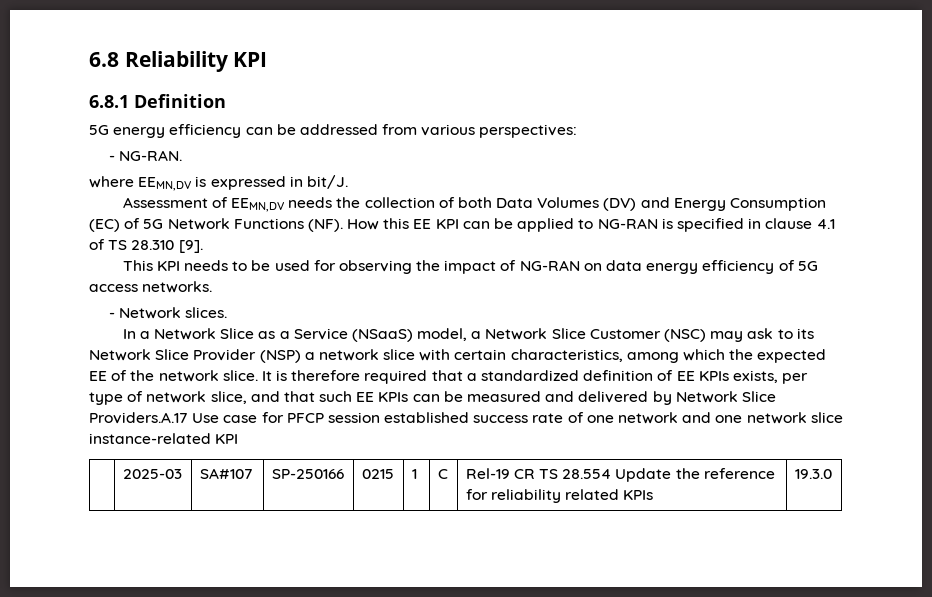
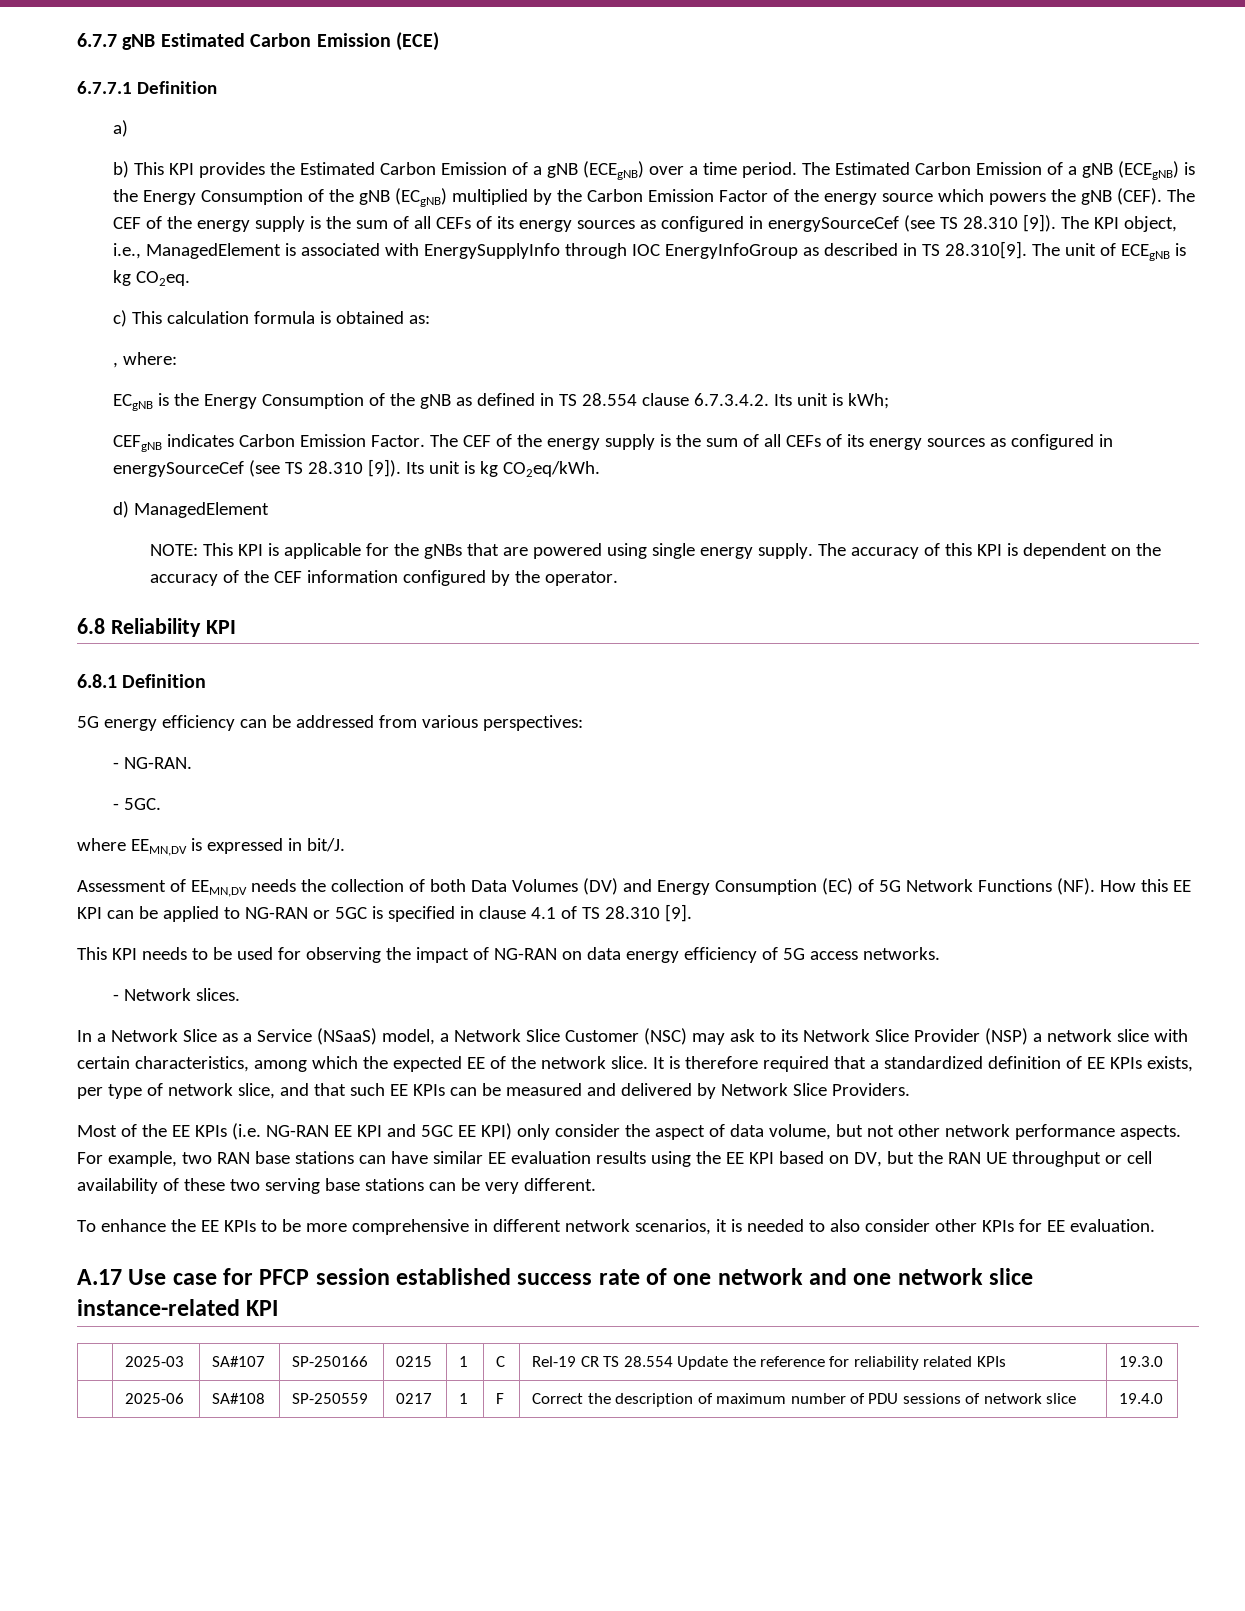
(89, 59) none -> [77,32,439,51] [77,81,217,94] [113,120,129,137] [113,161,1196,180] [113,188,1196,207] [113,214,1178,232] [113,241,1187,261] [113,270,191,286] [113,310,431,327] [113,352,178,368] [113,393,890,411] [113,434,1114,452] [113,459,601,477] [113,501,270,518] [149,543,1161,559] [149,570,618,586] 6.7.7 gNB Estimated Carbon Emission (ECE) // 6.7.7.1 Definition // a) // b) This KPI provides the Estimated Carbon Emission of a gNB (ECEgNB) over a time period. The Estimated Carbon Emission of a gNB (ECEgNB) is the Energy Consumption of the gNB (ECgNB) multiplied by the Carbon Emission Factor of the energy source which powers the gNB (CEF). The CEF of the energy supply is the sum of all CEFs of its energy sources as configured in energySourceCef (see TS 28.310 [9]). The KPI object, i.e., ManagedElement is associated with EnergySupplyInfo through IOC EnergyInfoGroup as described in TS 28.310[9]. The unit of ECEgNB is kg CO2eq. // c) This calculation formula is obtained as: // , where: // ECgNB is the Energy Consumption of the gNB as defined in TS 28.554 clause 6.7.3.4.2. Its unit is kWh; // CEFgNB indicates Carbon Emission Factor. The CEF of the energy supply is the sum of all CEFs of its energy sources as configured in energySourceCef (see TS 28.310 [9]). Its unit is kg CO2eq/kWh. // d) ManagedElement // NOTE: This KPI is applicable for the gNBs that are powered using single energy supply. The accuracy of this KPI is dependent on the accuracy of the CEF information configured by the operator. //
(182, 155) none -> [113,798,162,810] // - 5GC.
(658, 223) none -> [312,907,367,919] or 5GC
[89,412,188,424] Providers.A.17 -> [831,1083,910,1096] [77,1123,1181,1140] [77,1151,1152,1167] [77,1178,596,1194] [77,1219,1155,1235] [77,1269,122,1285] Providers. // Most of the EE KPIs (i.e. NG-RAN EE KPI and 5GC EE KPI) only consider the aspect of data volume, but not other network performance aspects. For example, two RAN base stations can have similar EE evaluation results using the EE KPI based on DV, but the RAN UE throughput or cell availability of these two serving base stations can be very different. // To enhance the EE KPIs to be more comprehensive in different network scenarios, it is needed to also consider other KPIs for EE evaluation. // A.17
(832, 474) none -> [125,1393,185,1404] [212,1393,266,1404] [292,1393,369,1404] [396,1393,433,1404] [459,1393,469,1404] [496,1393,505,1404] [532,1393,1077,1407] [1119,1393,1164,1404] // | 2025-06 | SA#108 | SP-250559 | 0217 | 1 | F | Correct the description of maximum number of PDU sessions of network slice | 19.4.0

